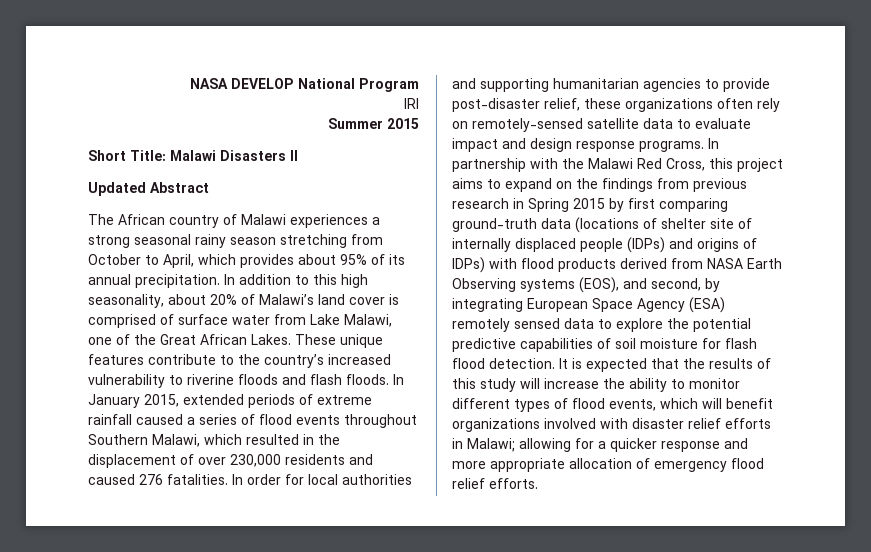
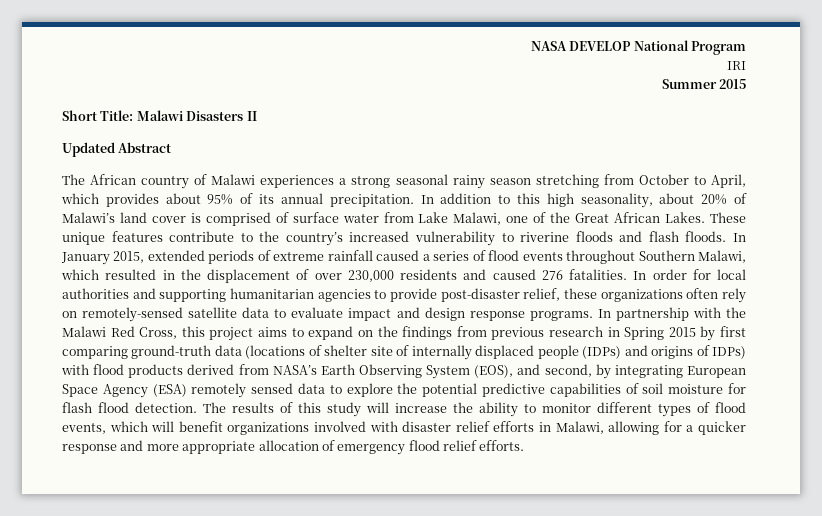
[707,258,743,269] NASA -> [272,365,317,375] NASA’s
[520,279,575,292] systems -> [426,365,471,379] System
[559,358,705,372] It is expected that the -> [203,402,226,413] The
[467,438,515,452] Malawi; -> [555,421,604,434] Malawi,

